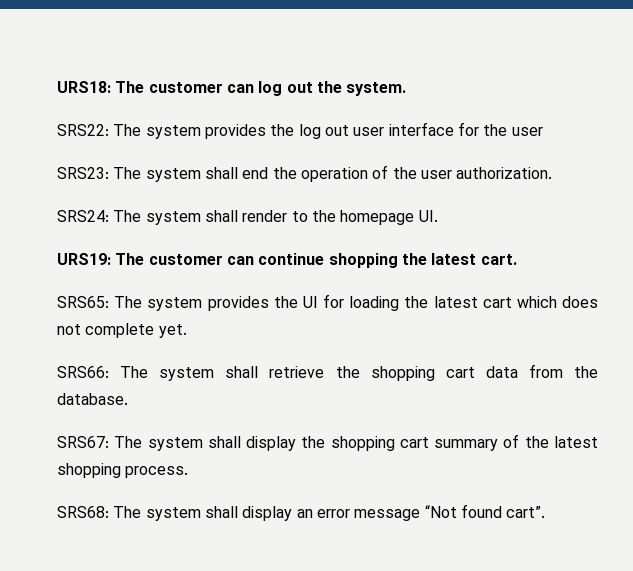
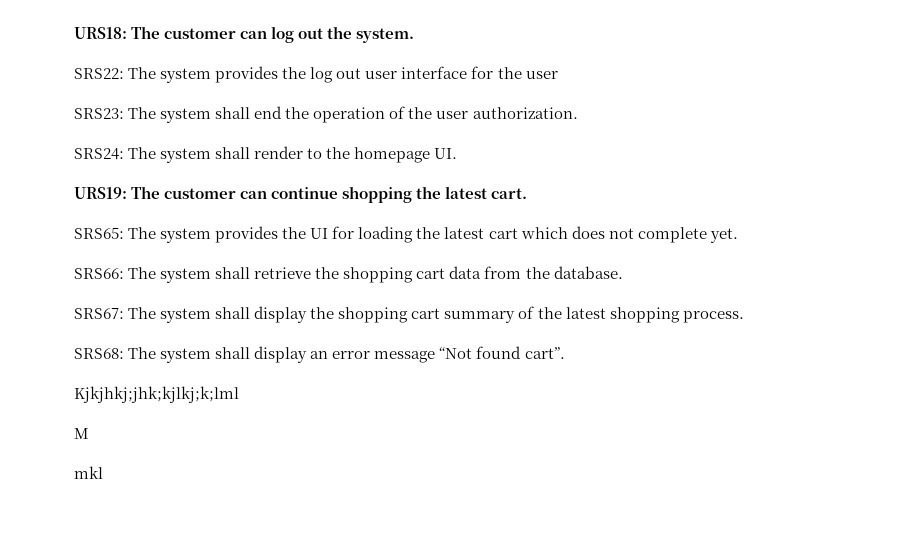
(546, 512) none -> [74,386,239,403] [74,428,89,439] [74,466,103,479] // Kjkjhkj;jhk;kjlkj;k;lml // M // mkl

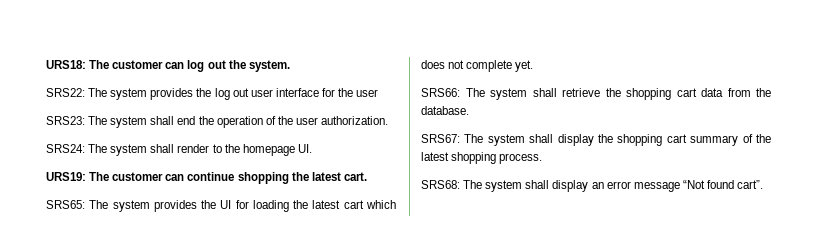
[74,386,239,403] [74,428,89,439] [74,466,103,479] // Kjkjhkj;jhk;kjlkj;k;lml // M // mkl -> (764, 184) none

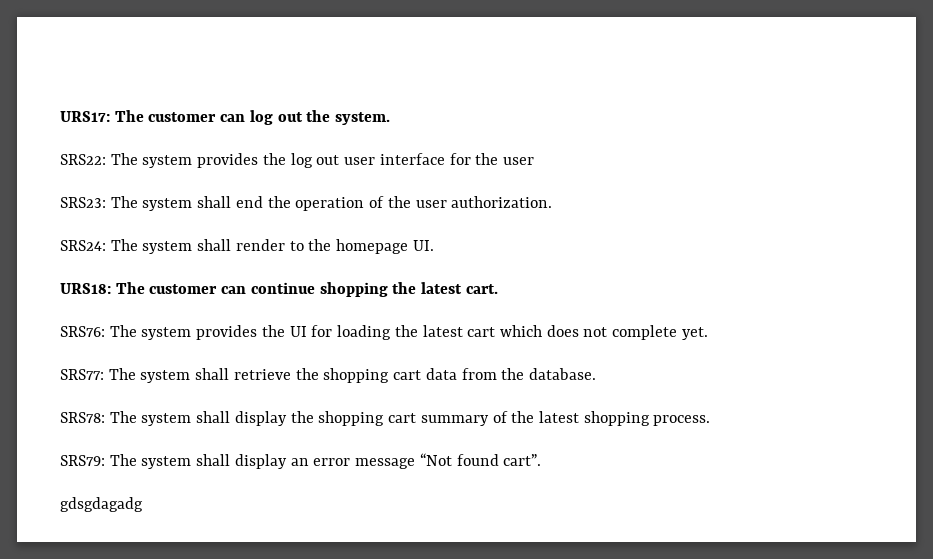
[46,60,86,69] URS18: -> [60,111,110,122] URS17:
[46,172,86,181] URS19: -> [60,283,111,294] URS18:
[46,200,85,209] SRS65: -> [60,326,105,337] SRS76:
[421,88,460,97] SRS66: -> [60,369,104,380] SRS77:
[421,134,460,143] SRS67: -> [60,412,105,423] SRS78:
[421,180,460,189] SRS68: -> [60,455,105,466] SRS79:
(764, 184) none -> [60,497,143,512] // gdsgdagadg

